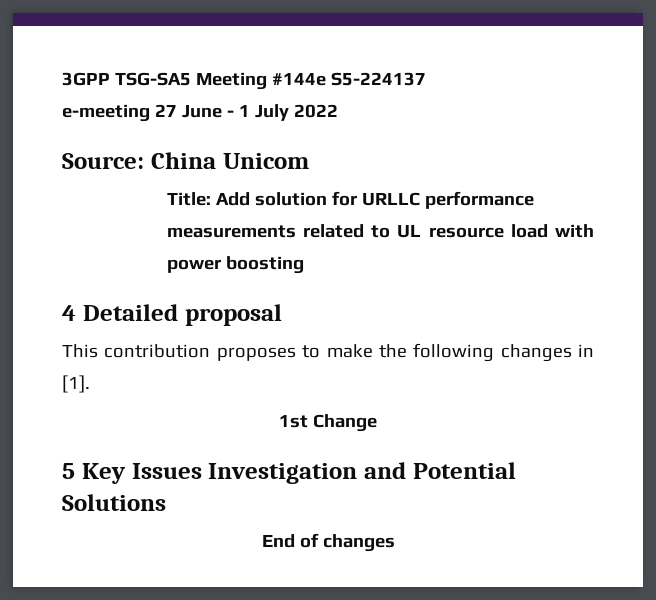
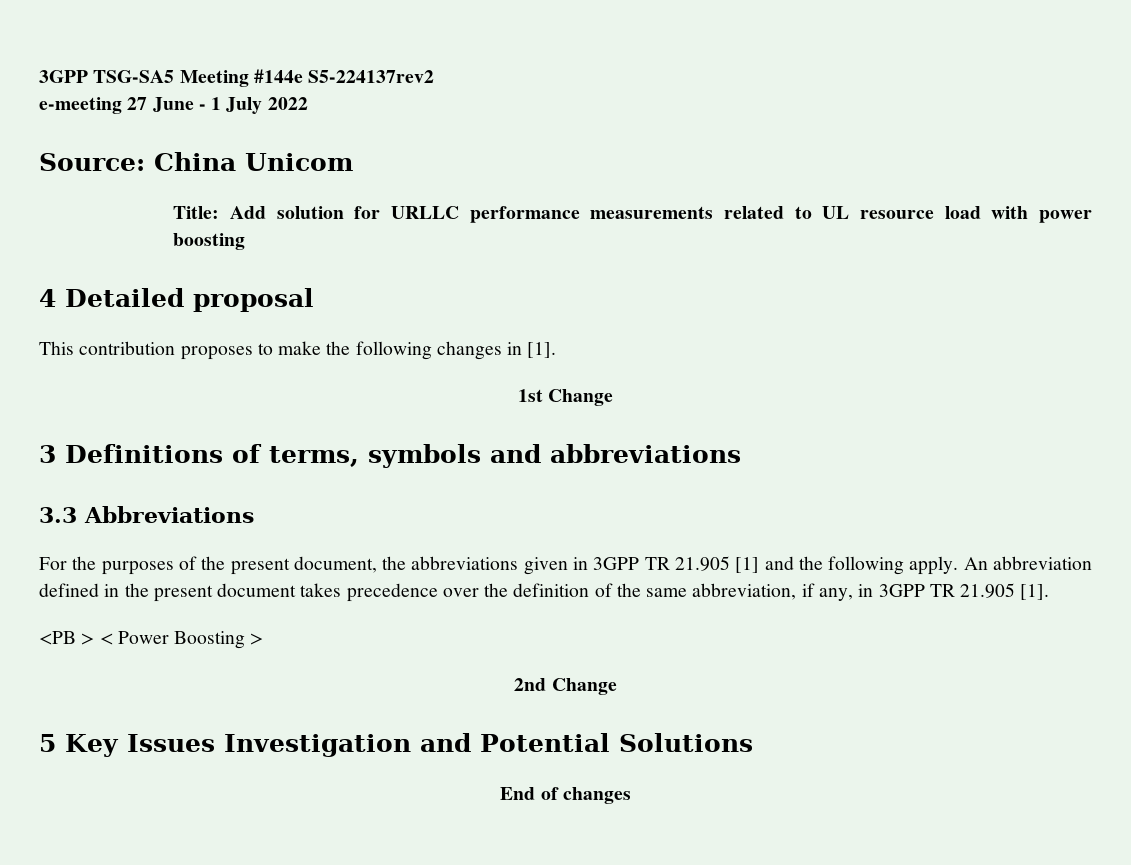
[330,72,426,86] S5-224137 -> [308,70,435,83] S5-224137rev2
(377, 423) none -> [39,444,741,468] [39,506,254,523] [39,556,1092,575] [39,583,1050,602] [39,631,264,649] [514,678,617,695] // 3 Definitions of terms, symbols and abbreviations // 3.3 Abbreviations // For the purposes of the present document, the abbreviations given in 3GPP TR 21.905 [1] and the following apply. An abbreviation defined in the present document takes precedence over the definition of the same abbreviation, if any, in 3GPP TR 21.905 [1]. // <PB > < Power Boosting > // 2nd Change

